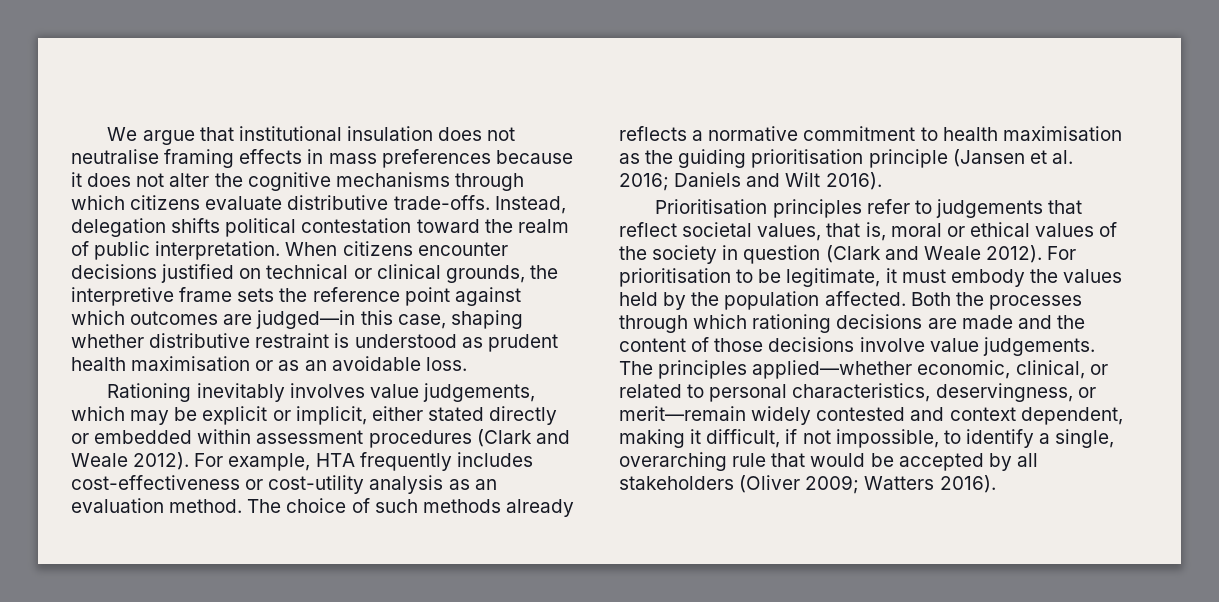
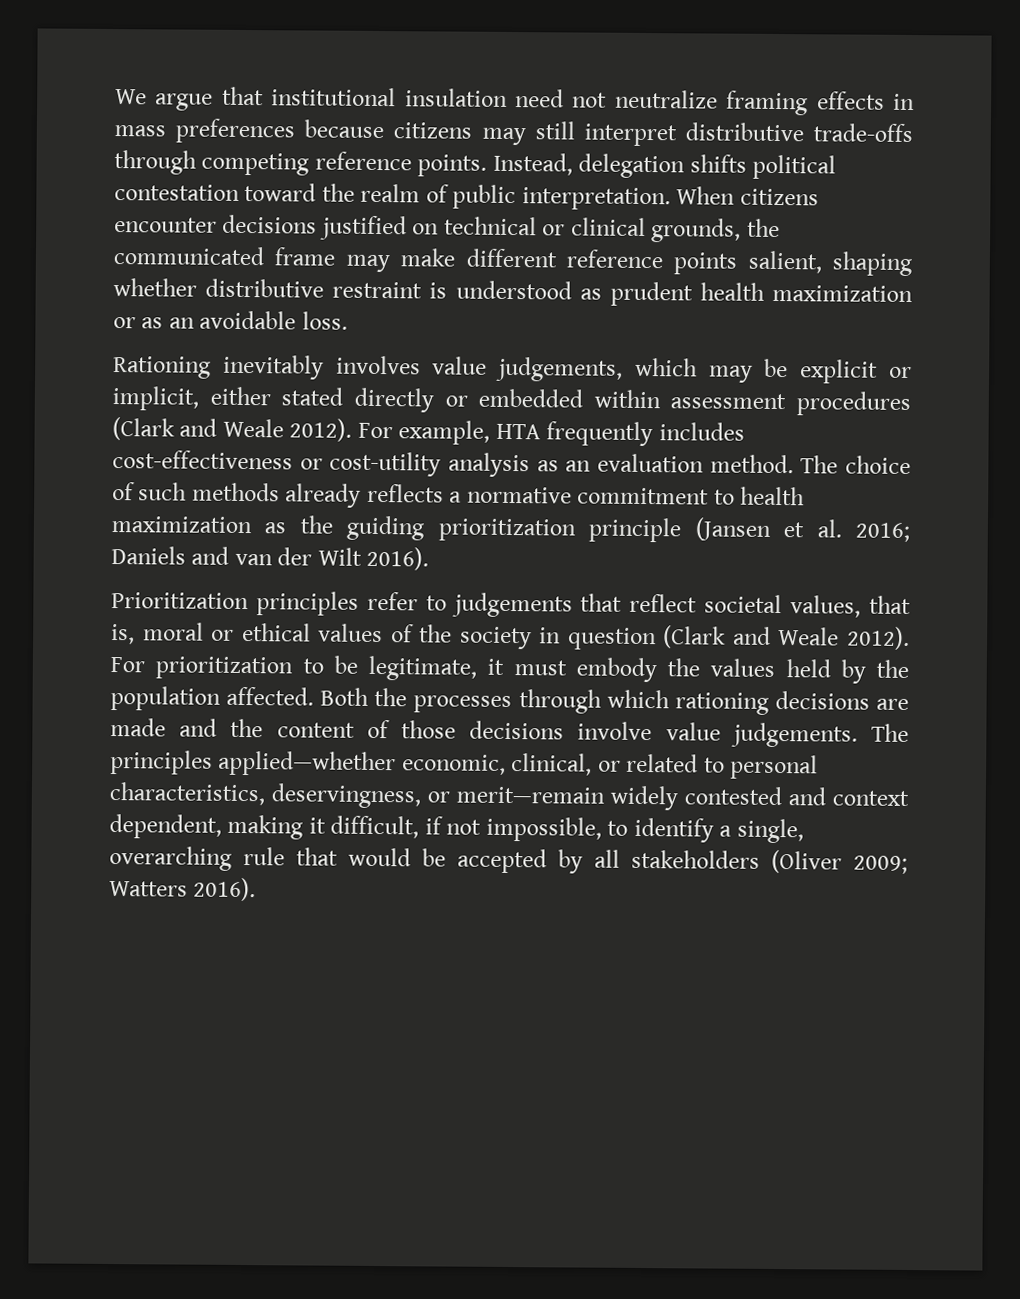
[438,127,516,141] [71,149,159,164] does not neutralise -> [514,89,718,109] need not neutralize
[71,172,524,191] [71,195,490,210] it does not alter the cognitive mechanisms through which citizens evaluate distributive trade-offs. -> [393,121,913,147] [114,150,488,177] citizens may still interpret distributive trade-offs through competing reference points.
[71,287,521,306] [71,310,446,329] interpretive frame sets the reference point against which outcomes are judged—in this case, -> [113,246,822,275] communicated frame may make different reference points salient,
[131,356,251,371] maximisation -> [772,284,913,303] maximization
[1002,126,1122,141] maximisation -> [111,516,252,534] maximization
[751,149,864,168] prioritisation -> [437,518,576,542] prioritization
(781, 180) none -> [234,547,313,566] van der
[655,199,768,214] Prioritisation -> [111,592,249,610] Prioritization
[619,268,731,287] prioritisation -> [155,656,294,680] prioritization

